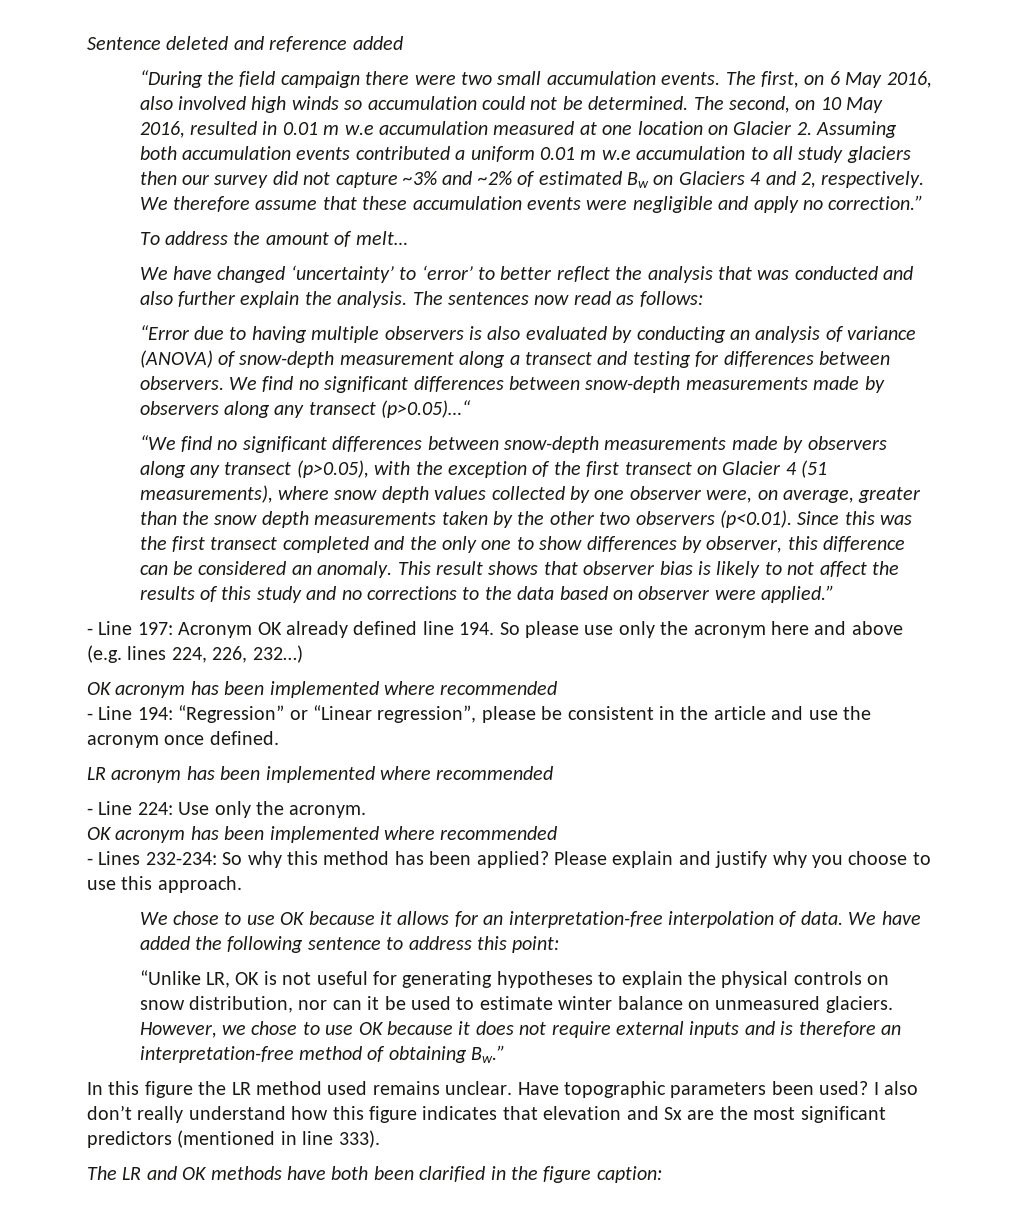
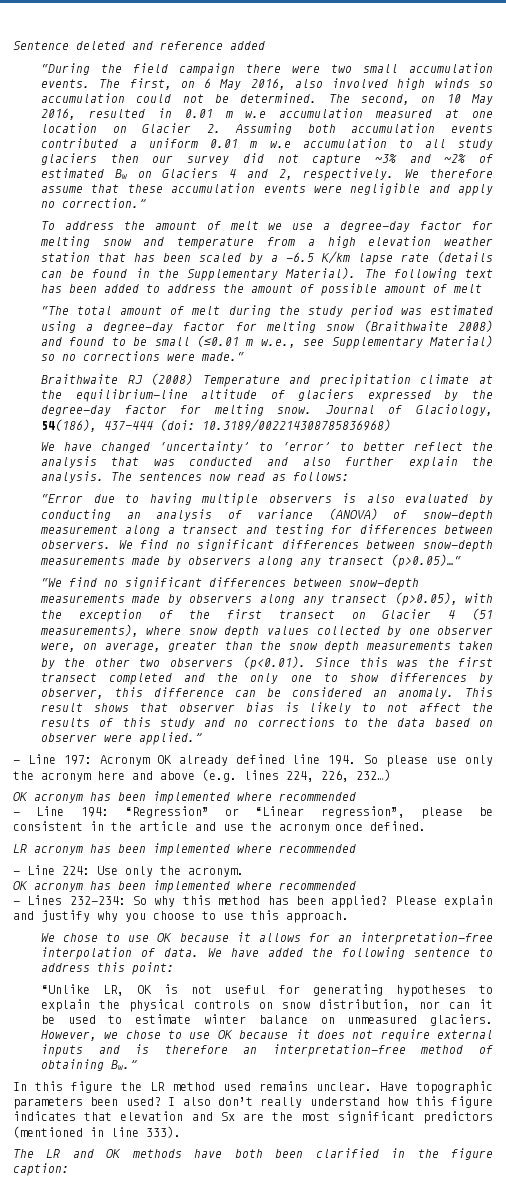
[355,231,408,245] melt… -> [229,221,494,232] [39,236,493,249] [40,251,493,265] [40,267,493,281] [40,283,482,296] [40,305,494,318] [40,320,493,333] [40,335,494,349] [40,351,244,361] [40,373,494,387] [40,389,494,402] [40,404,494,416] [40,419,391,432] melt we use a degree-day factor for melting snow and temperature from a high elevation weather station that has been scaled by a -6.5 K/km lapse rate (details can be found in the Supplementary Material). The following text has been added to address the amount of possible amount of melt // “The total amount of melt during the study period was estimated using a degree-day factor for melting snow (Braithwaite 2008) and found to be small (≤0.01 m w.e., see Supplementary Material) so no corrections were made.“ // Braithwaite RJ (2008) Temperature and precipitation climate at the equilibrium-line altitude of glaciers expressed by the degree-day factor for melting snow. Journal of Glaciology, 54(186), 437–444 (doi: 10.3189/002214308785836968)

